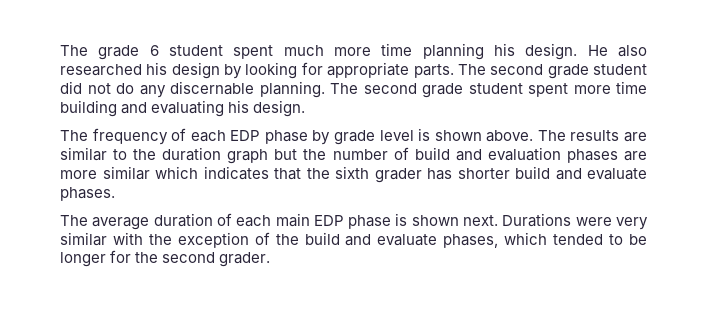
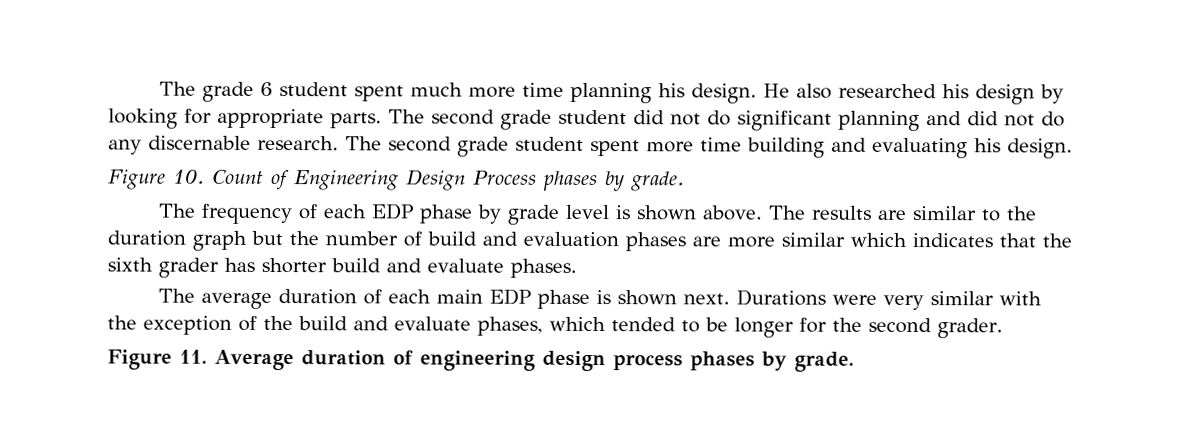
(134, 88) none -> [737,110,1065,132] significant planning and did not do
[259,81,325,98] planning. -> [257,135,339,151] research.
(306, 108) none -> [108,169,685,192] // Figure 10. Count of Engineering Design Process phases by grade.
(271, 259) none -> [107,349,854,372] // Figure 11. Average duration of engineering design process phases by grade.

